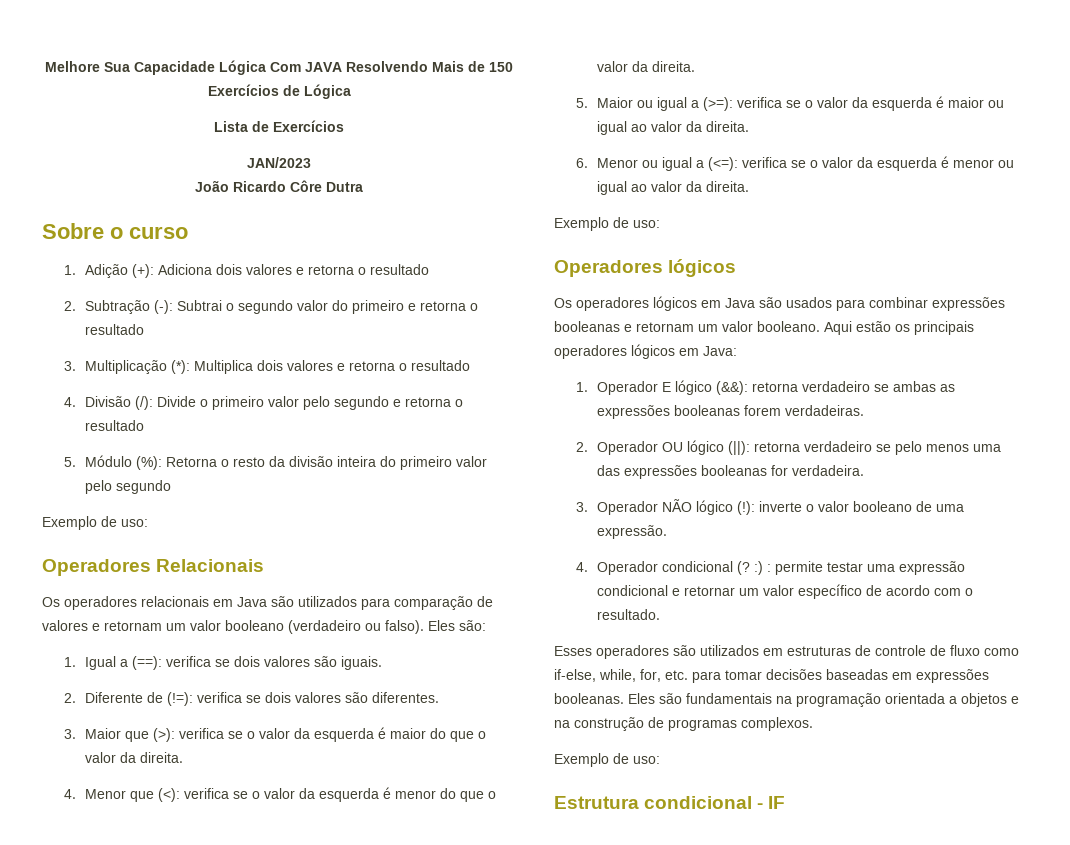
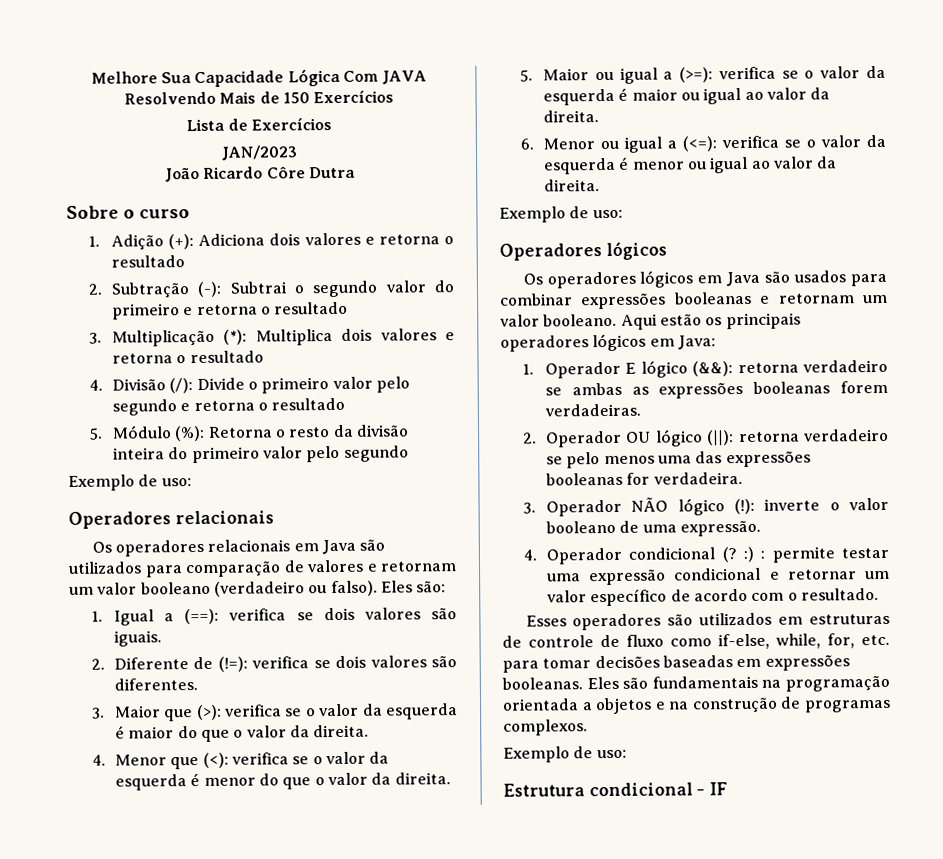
[282,84,351,99] de Lógica -> (395, 97) none
[156,559,265,572] Relacionais -> [174,510,274,525] relacionais

